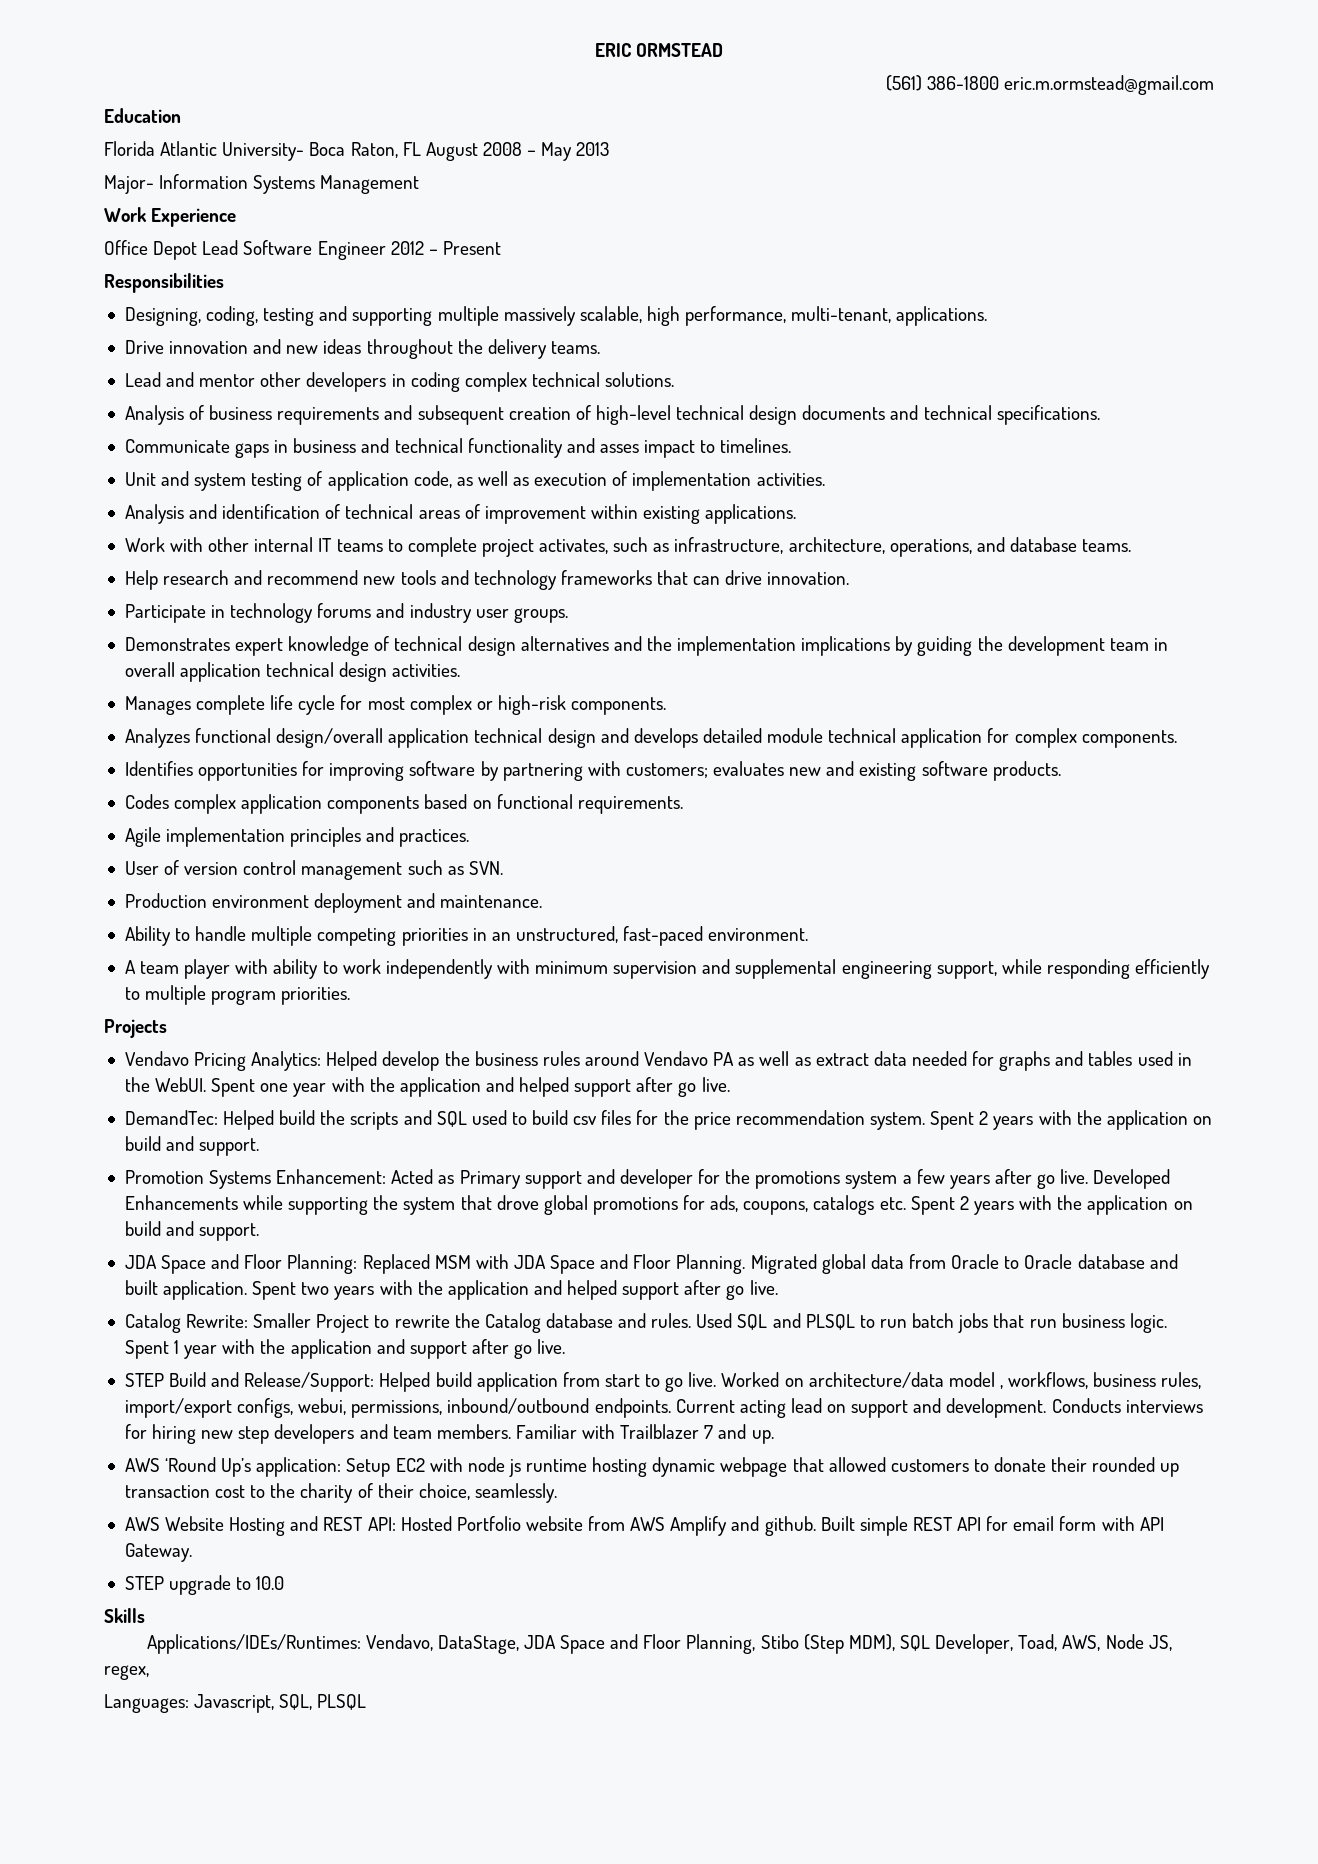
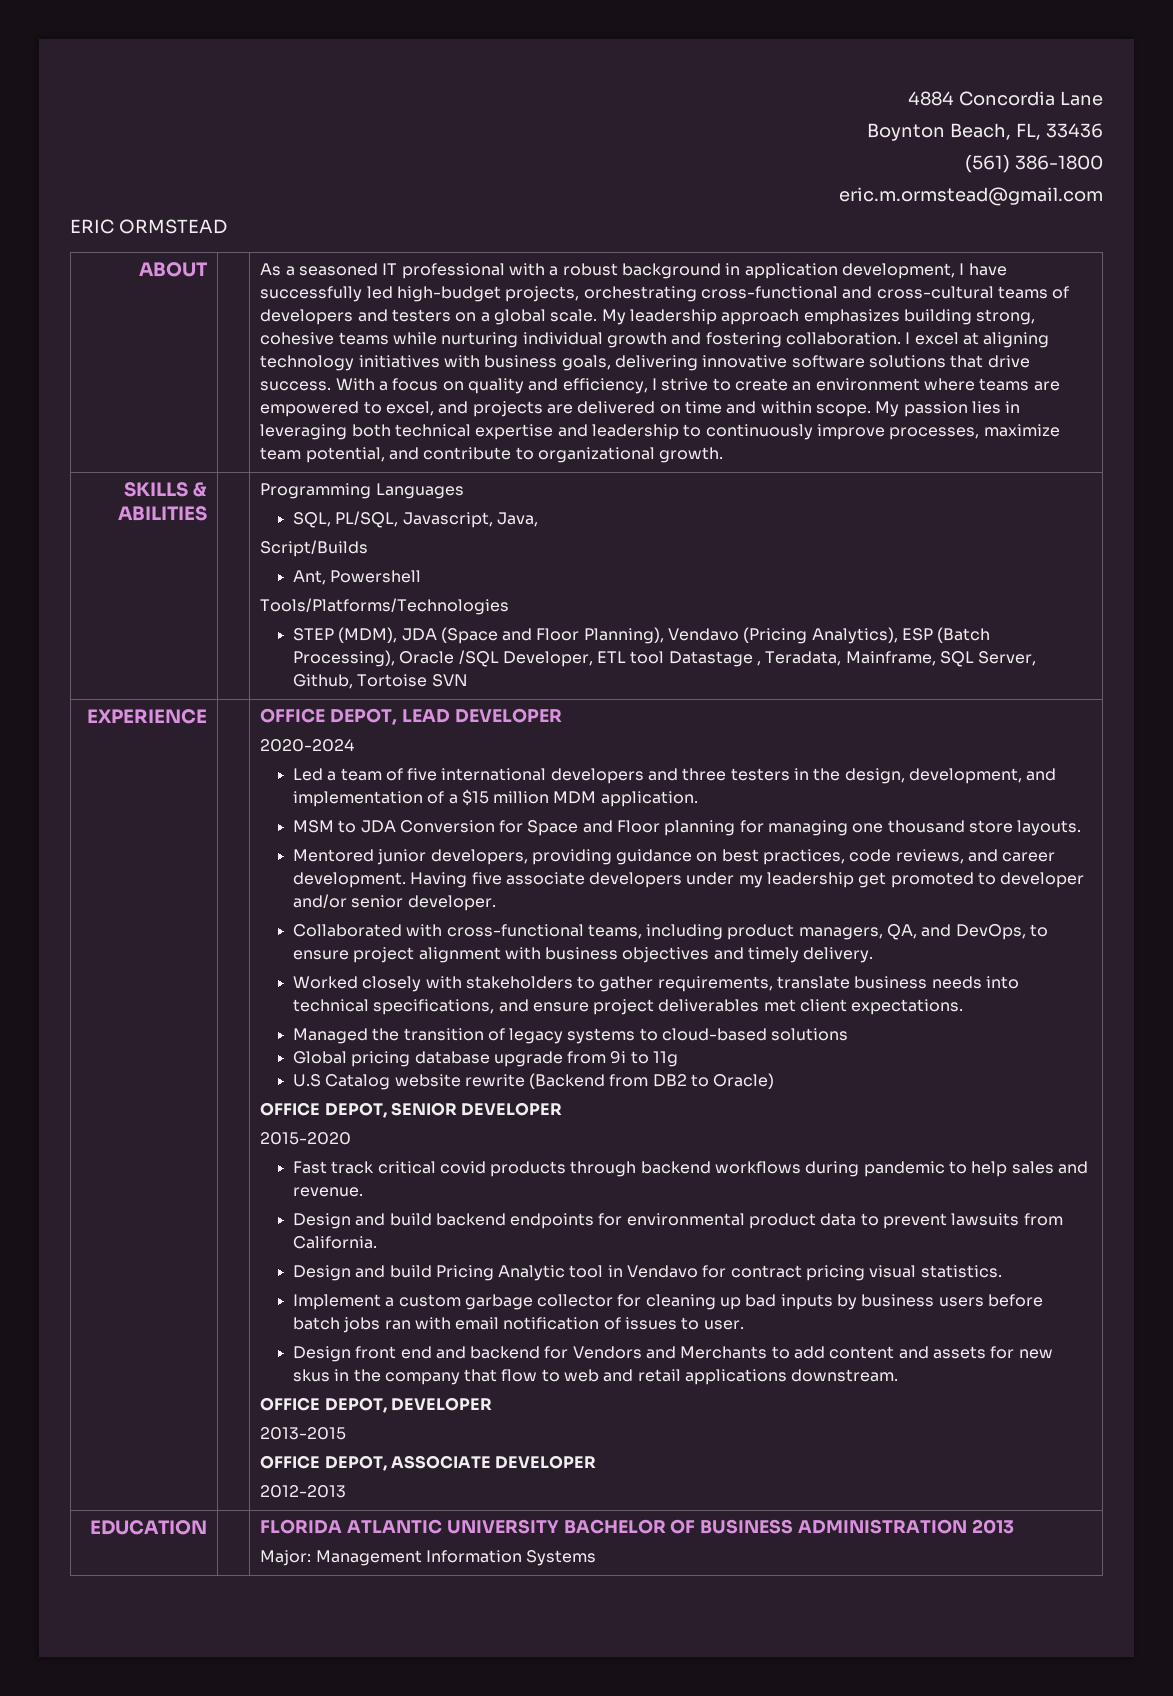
[594,43,724,57] ERIC ORMSTEAD -> [908,91,1103,106] [867,123,1103,141] 4884 Concordia Lane // Boynton Beach, FL, 33436
(999, 83) none -> (1103, 162) //
[104,108,181,123] [104,141,610,161] [104,174,420,194] [104,207,237,227] [104,240,501,260] [104,273,224,293] [124,306,988,326] [124,339,600,359] [124,372,675,392] [124,405,1100,425] [124,438,792,458] [124,471,825,491] [124,504,797,524] [124,537,1132,557] [124,570,850,590] [124,603,568,623] [124,636,1168,656] [124,662,461,682] [124,695,667,715] [124,728,1177,748] [124,761,1061,781] [124,794,683,814] [124,827,470,847] [124,860,503,880] [124,893,543,913] [124,926,809,946] [124,959,1211,979] [124,985,351,1005] [104,1019,167,1038] [124,1051,1192,1071] [124,1077,730,1097] [124,1110,1212,1130] [124,1136,260,1156] [124,1169,1171,1189] [124,1195,1193,1215] [124,1221,260,1241] [124,1254,1178,1274] [124,1280,778,1300] [124,1313,1167,1333] [124,1339,566,1359] [124,1372,1202,1392] [124,1398,1203,1418] [124,1424,774,1444] [124,1457,1180,1477] [124,1483,557,1503] [124,1516,1164,1536] [124,1543,192,1562] [124,1575,285,1595] [104,1608,145,1623] [146,1634,1172,1654] [104,1665,149,1680] [104,1694,367,1713] Education // Florida Atlantic University- Boca Raton, FL August 2008 – May 2013 // Major- Information Systems Management // Work Experience // Office Depot Lead Software Engineer 2012 – Present // Responsibilities // Designing, coding, testing and supporting multiple massively scalable, high performance, multi-tenant, applications. // Drive innovation and new ideas throughout the delivery teams. // Lead and mentor other developers in coding complex technical solutions. // Analysis of business requirements and subsequent creation of high-level technical design documents and technical specifications. // Communicate gaps in business and technical functionality and asses impact to timelines. // Unit and system testing of application code, as well as execution of implementation activities. // Analysis and identification of technical areas of improvement within existing applications. // Work with other internal IT teams to complete project activates, such as infrastructure, architecture, operations, and database teams. // Help research and recommend new tools and technology frameworks that can drive innovation. // Participate in technology forums and industry user groups. // Demonstrates expert knowledge of technical design alternatives and the implementation implications by guiding the development team in overall application technical design activities. // Manages complete life cycle for most complex or high-risk components. // Analyzes functional design/overall application technical design and develops detailed module technical application for complex components. // Identifies opportunities for improving software by partnering with customers; evaluates new and existing software products. // Codes complex application components based on functional requirements. // Agile implementation principles and practices. // User of version control management such as SVN. // Production environment deployment and maintenance. // Ability to handle multiple competing priorities in an unstructured, fast-paced environment. // A team player with ability to work independently with minimum supervision and supplemental engineering support, while responding efficiently to multiple program priorities. // Projects // Vendavo Pricing Analytics: Helped develop the business rules around Vendavo PA as well as extract data needed for graphs and tables used in the WebUI. Spent one year with the application and helped support after go live. // DemandTec: Helped build the scripts and SQL used to build csv files for the price recommendation system. Spent 2 years with the application on build and support. // Promotion Systems Enhancement: Acted as Primary support and developer for the promotions system a few years after go live. Developed Enhancements while supporting the system that drove global promotions for ads, coupons, catalogs etc. Spent 2 years with the application on build and support. // JDA Space and Floor Planning: Replaced MSM with JDA Space and Floor Planning. Migrated global data from Oracle to Oracle database and built application. Spent two years with the application and helped support after go live. // Catalog Rewrite: Smaller Project to rewrite the Catalog database and rules. Used SQL and PLSQL to run batch jobs that run business logic. Spent 1 year with the application and support after go live. // STEP Build and Release/Support: Helped build application from start to go live. Worked on architecture/data model , workflows, business rules, import/export configs, webui, permissions, inbound/outbound endpoints. Current acting lead on support and development. Conducts interviews for hiring new step developers and team members. Familiar with Trailblazer 7 and up. // AWS ‘Round Up’s application: Setup EC2 with node js runtime hosting dynamic webpage that allowed customers to donate their rounded up transaction cost to the charity of their choice, seamlessly. // AWS Website Hosting and REST API: Hosted Portfolio website from AWS Amplify and github. Built simple REST API for email form with API Gateway. // STEP upgrade to 10.0 // Skills // Applications/IDEs/Runtimes: Vendavo, DataStage, JDA Space and Floor Planning, Stibo (Step MDM), SQL Developer, Toad, AWS, Node JS, regex, // Languages: Javascript, SQL, PLSQL -> [70,219,227,234] [138,262,208,277] [260,263,1007,279] [260,286,1070,302] [260,309,1036,325] [260,332,1050,348] [260,355,1030,371] [260,378,1060,394] [260,401,1021,417] [260,424,1060,440] [260,447,724,463] [123,482,207,497] [117,506,207,521] [260,483,464,499] [292,511,538,528] [260,540,369,557] [292,570,422,585] [260,598,510,615] [292,627,991,644] [292,650,1037,667] [292,674,468,689] [86,709,207,724] [260,708,562,725] [260,739,355,752] [292,768,1057,784] [292,789,698,807] [292,820,1082,836] [292,849,1056,865] [292,872,1085,888] [292,894,496,911] [292,924,1049,940] [292,947,874,963] [292,976,1020,992] [292,999,964,1015] [292,1028,849,1044] [292,1051,679,1067] [292,1073,775,1090] [260,1102,563,1118] [260,1132,352,1145] [292,1161,1089,1177] [292,1187,363,1197] [292,1213,1063,1229] [292,1236,377,1249] [292,1265,1002,1281] [292,1294,1044,1310] [292,1317,744,1333] [292,1346,1053,1362] [292,1369,899,1385] [260,1397,493,1413] [260,1427,347,1440] [260,1455,597,1471] [260,1485,347,1498] [89,1520,207,1535] [260,1519,1014,1534] [260,1550,597,1566] ERIC ORMSTEAD // ABOUT | | As a seasoned IT professional with a robust background in application development, I have successfully led high-budget projects, orchestrating cross-functional and cross-cultural teams of developers and testers on a global scale. My leadership approach emphasizes building strong, cohesive teams while nurturing individual growth and fostering collaboration. I excel at aligning technology initiatives with business goals, delivering innovative software solutions that drive success. With a focus on quality and efficiency, I strive to create an environment where teams are empowered to excel, and projects are delivered on time and within scope. My passion lies in leveraging both technical expertise and leadership to continuously improve processes, maximize team potential, and contribute to organizational growth. // SKILLS & ABILITIES | | Programming Languages // SQL, PL/SQL, Javascript, Java, // Script/Builds // Ant, Powershell // Tools/Platforms/Technologies // STEP (MDM), JDA (Space and Floor Planning), Vendavo (Pricing Analytics), ESP (Batch Processing), Oracle /SQL Developer, ETL tool Datastage , Teradata, Mainframe, SQL Server, Github, Tortoise SVN // EXPERIENCE | | OFFICE DEPOT, LEAD DEVELOPER // 2020-2024 // Led a team of five international developers and three testers in the design, development, and implementation of a $15 million MDM application. // MSM to JDA Conversion for Space and Floor planning for managing one thousand store layouts. // Mentored junior developers, providing guidance on best practices, code reviews, and career development. Having five associate developers under my leadership get promoted to developer and/or senior developer. // Collaborated with cross-functional teams, including product managers, QA, and DevOps, to ensure project alignment with business objectives and timely delivery. // Worked closely with stakeholders to gather requirements, translate business needs into technical specifications, and ensure project deliverables met client expectations. // Managed the transition of legacy systems to cloud-based solutions // Global pricing database upgrade from 9i to 11g // U.S Catalog website rewrite (Backend from DB2 to Oracle) // OFFICE DEPOT, SENIOR DEVELOPER // 2015-2020 // Fast track critical covid products through backend workflows during pandemic to help sales and revenue. // Design and build backend endpoints for environmental product data to prevent lawsuits from California. // Design and build Pricing Analytic tool in Vendavo for contract pricing visual statistics. // Implement a custom garbage collector for cleaning up bad inputs by business users before batch jobs ran with email notification of issues to user. // Design front end and backend for Vendors and Merchants to add content and assets for new skus in the company that flow to web and retail applications downstream. // OFFICE DEPOT, DEVELOPER // 2013-2015 // OFFICE DEPOT, ASSOCIATE DEVELOPER // 2012-2013 // EDUCATION | | FLORIDA ATLANTIC UNIVERSITY BACHELOR OF BUSINESS ADMINISTRATION 2013 // Major: Management Information Systems

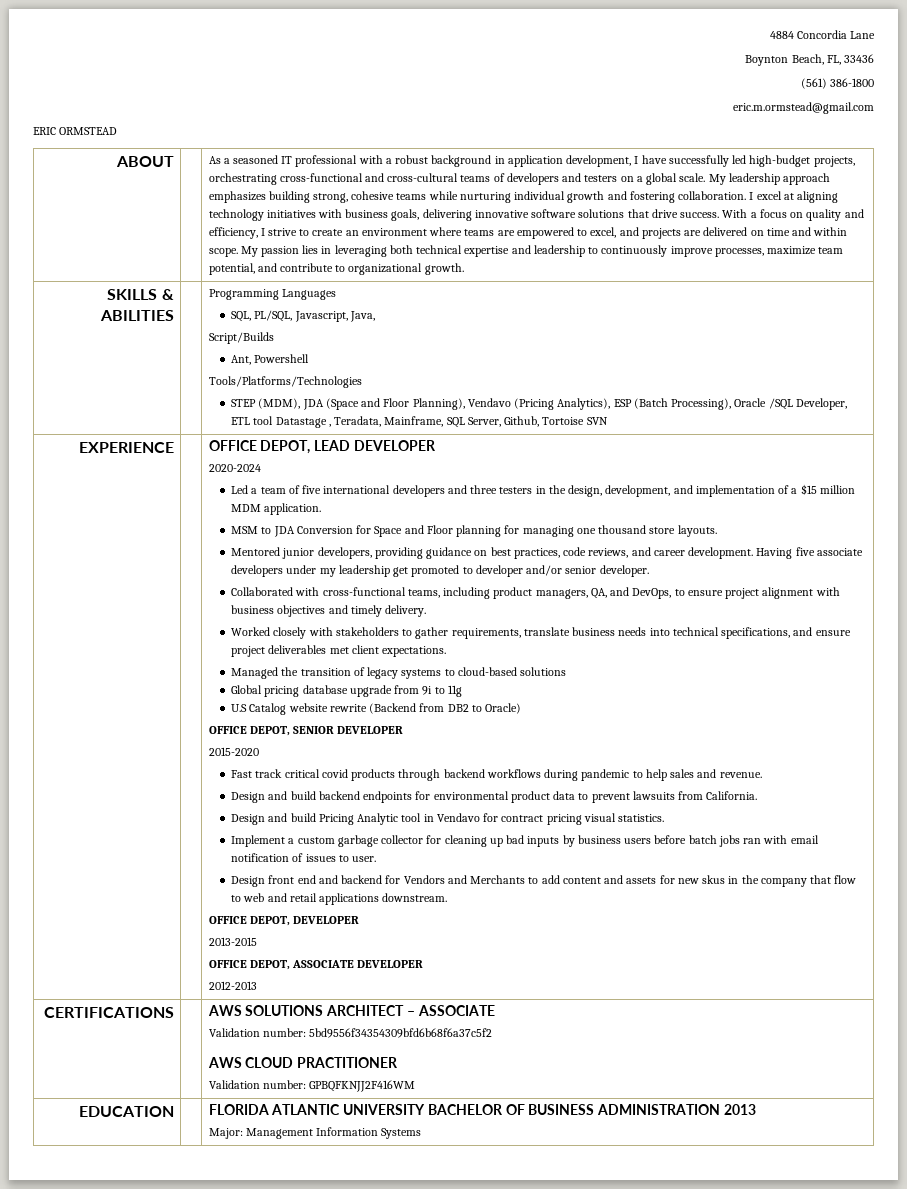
(347, 1491) none -> [43,1007,174,1018] [207,1005,495,1016] [208,1028,492,1038] [207,1057,399,1068] [208,1080,415,1092] // CERTIFICATIONS | | AWS SOLUTIONS ARCHITECT – ASSOCIATE // Validation number: 5bd9556f34354309bfd6b68f6a37c5f2 // AWS CLOUD PRACTITIONER // Validation number: GPBQFKNJJ2F416WM

